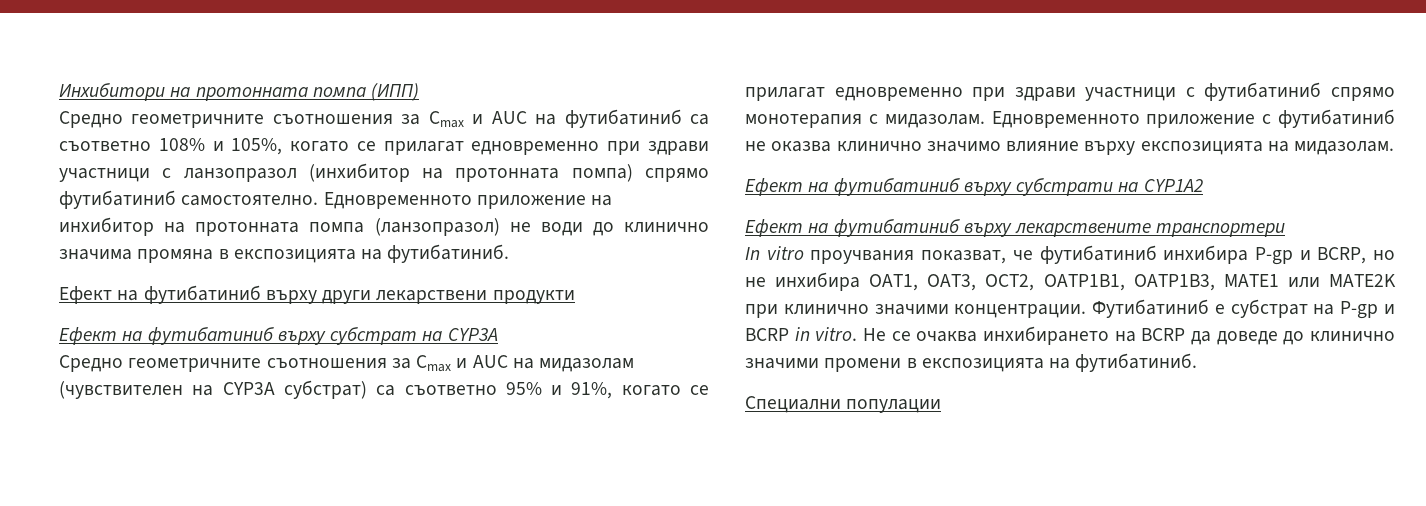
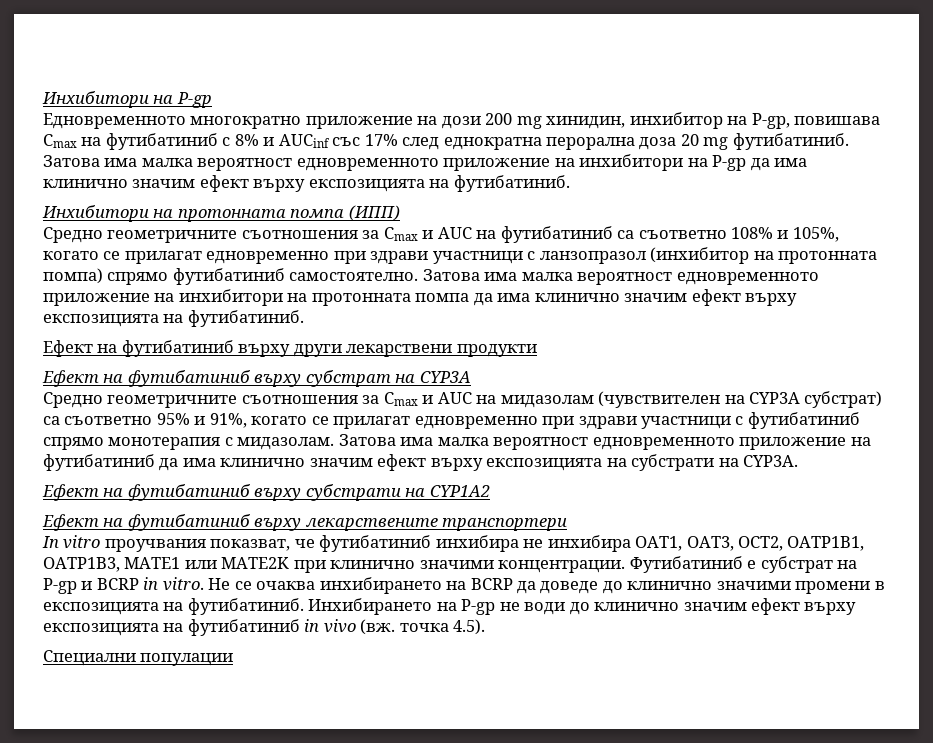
[59,82,191,101] Инхибитори на -> [42,91,212,108] [43,112,881,129] [43,133,849,150] [43,154,808,171] [43,175,570,192] [42,205,174,222] Инхибитори на P-gp // Едновременното многократно приложение на дози 200 mg хинидин, инхибитор на P-gp, повишава Cmax на футибатиниб с 8% и AUCinf със 17% след еднократна перорална доза 20 mg футибатиниб. Затова има малка вероятност едновременното приложение на инхибитори на P-gp да има клинично значим ефект върху експозицията на футибатиниб. // Инхибитори на
[323,192,613,209] [59,217,709,236] [59,249,229,263] Едновременното приложение на инхибитор на протонната помпа (ланзопразол) не води до клинично значима промяна в -> [422,269,819,285] [43,289,798,306] Затова има малка вероятност едновременното приложение на инхибитори на протонната помпа да има клинично значим ефект върху
[991,109,1395,128] [745,141,1395,155] Едновременното приложение с футибатиниб не оказва клинично значимо влияние върху експозицията на мидазолам. -> [338,434,871,450] [43,454,799,471] Затова има малка вероятност едновременното приложение на футибатиниб да има клинично значим ефект върху експозицията на субстрати на CYP3A.
[1254,247,1395,265] P-gp и BCRP, но -> (519, 543) none
(1198, 362) none -> [308,598,857,615] [43,619,486,636] Инхибирането на P-gp не води до клинично значим ефект върху експозицията на футибатиниб in vivo (вж. точка 4.5).

